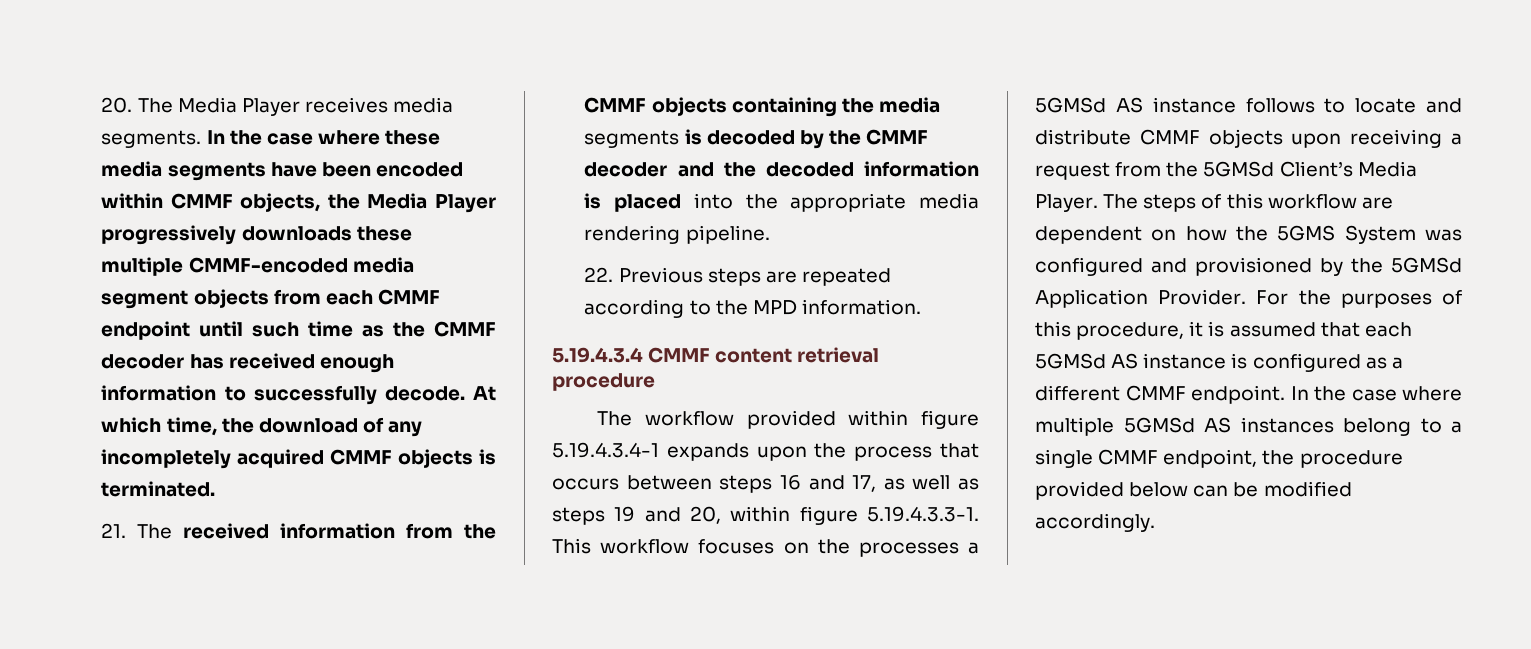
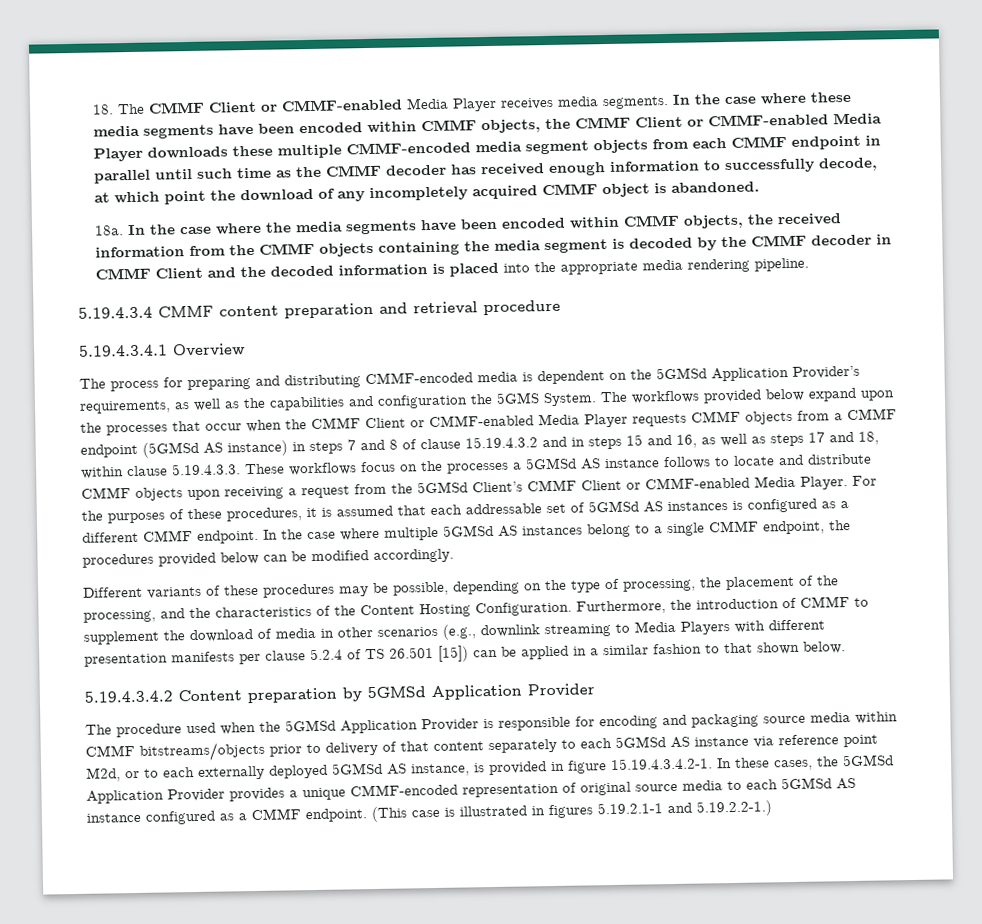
[101,97,173,113] 20. The -> [91,98,403,115] 18. The CMMF Client or CMMF-enabled
[367,193,497,213] [101,225,237,245] Media Player progressively -> [574,112,882,129] [92,147,143,162] CMMF Client or CMMF-enabled Media Player
(191, 330) none -> [864,135,881,146] [93,169,151,184] in parallel
[384,386,497,401] [101,417,217,436] decode. At which time, -> [817,157,878,172] [93,190,206,205] decode, at which point
[398,449,497,468] [101,481,216,497] [101,523,173,539] objects is terminated. // 21. The -> [601,181,760,198] [93,214,774,236] object is abandoned. // 18a. In the case where the media segments have been encoded within CMMF objects, the
[584,130,680,148] segments -> [543,239,608,254] segment
(668, 169) none -> [875,234,892,245] [94,267,203,280] in CMMF Client
[584,267,891,286] [584,299,921,318] // 22. Previous steps are repeated according to the MPD information. -> (809, 264) none
(793, 355) none -> [284,302,408,319] preparation and
[597,410,979,429] [552,442,979,461] [552,475,979,493] [552,506,979,525] [552,538,775,554] // The workflow provided within figure 5.19.4.3.4-1 expands upon the process that occurs between steps 16 and 17, as well as steps 19 and 20, within figure 5.19.4.3.3-1. This workflow focuses -> [78,343,246,357] [79,365,860,392] [79,387,895,414] [80,408,897,436] [80,431,879,458] [81,461,396,479] // 5.19.4.3.4.1 Overview // The process for preparing and distributing CMMF-encoded media is dependent on the 5GMSd Application Provider’s requirements, as well as the capabilities and configuration the 5GMS System. The workflows provided below expand upon the processes that occur when the CMMF Client or CMMF-enabled Media Player requests CMMF objects from a CMMF endpoint (5GMSd AS instance) in steps 7 and 8 of clause 15.19.4.3.2 and in steps 15 and 16, as well as steps 17 and 18, within clause 5.19.4.3.3. These workflows focus
[1357,161,1417,177] [1035,193,1393,212] [1035,225,1462,244] [1035,257,1462,276] [1035,289,1247,308] Media Player. The steps of this workflow are dependent on how the 5GMS System was configured and provisioned by the 5GMSd Application Provider. -> [527,475,848,492] CMMF Client or CMMF-enabled Media Player.
[1035,321,1185,340] this procedure, -> [187,507,302,522] these procedures,
[1035,353,1227,369] 5GMSd AS instance -> [465,500,728,515] addressable set of 5GMSd AS instances
[1299,450,1403,468] procedure -> [82,553,154,568] procedures
(1155, 522) none -> [83,575,839,599] [83,596,869,623] [83,619,825,645] [84,641,846,667] [84,683,595,704] [85,711,898,738] [85,734,878,762] [86,754,894,782] [86,777,856,804] [86,800,772,825] // Different variants of these procedures may be possible, depending on the type of processing, the placement of the processing, and the characteristics of the Content Hosting Configuration. Furthermore, the introduction of CMMF to supplement the download of media in other scenarios (e.g., downlink streaming to Media Players with different presentation manifests per clause 5.2.4 of TS 26.501 [15]) can be applied in a similar fashion to that shown below. // 5.19.4.3.4.2 Content preparation by 5GMSd Application Provider // The procedure used when the 5GMSd Application Provider is responsible for encoding and packaging source media within CMMF bitstreams/objects prior to delivery of that content separately to each 5GMSd AS instance via reference point M2d, or to each externally deployed 5GMSd AS instance, is provided in figure 15.19.4.3.4.2-1. In these cases, the 5GMSd Application Provider provides a unique CMMF-encoded representation of original source media to each 5GMSd AS instance configured as a CMMF endpoint. (This case is illustrated in figures 5.19.2.1-1 and 5.19.2.2-1.)

